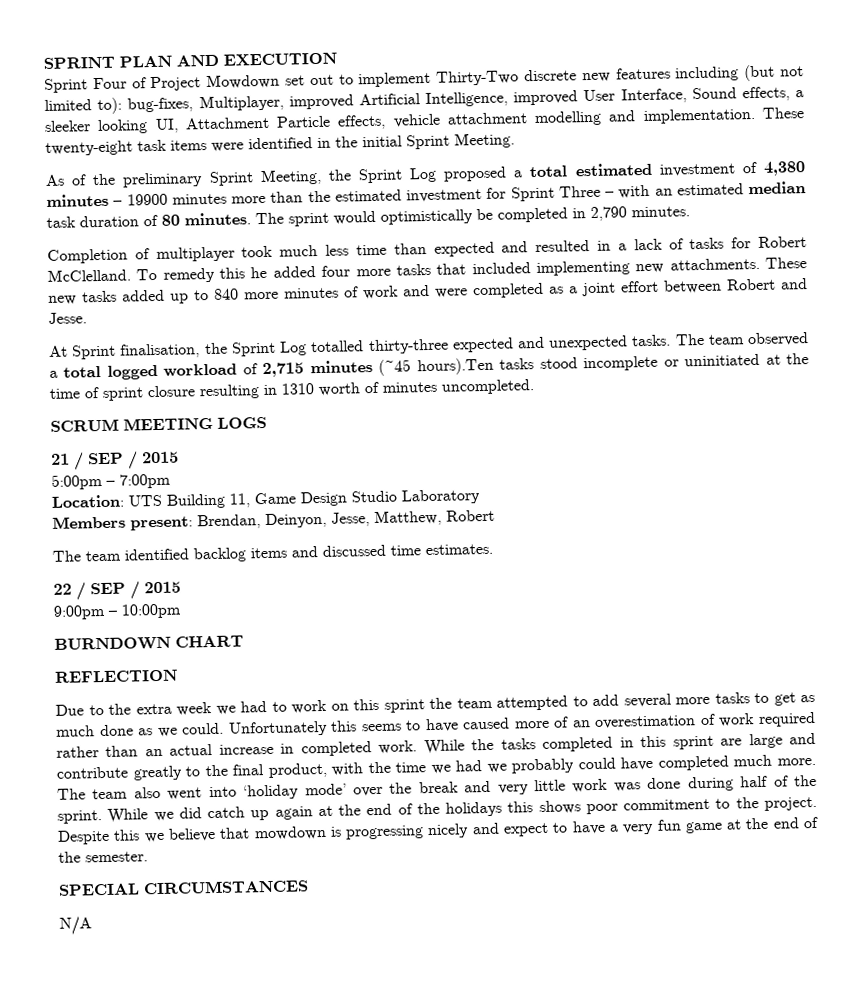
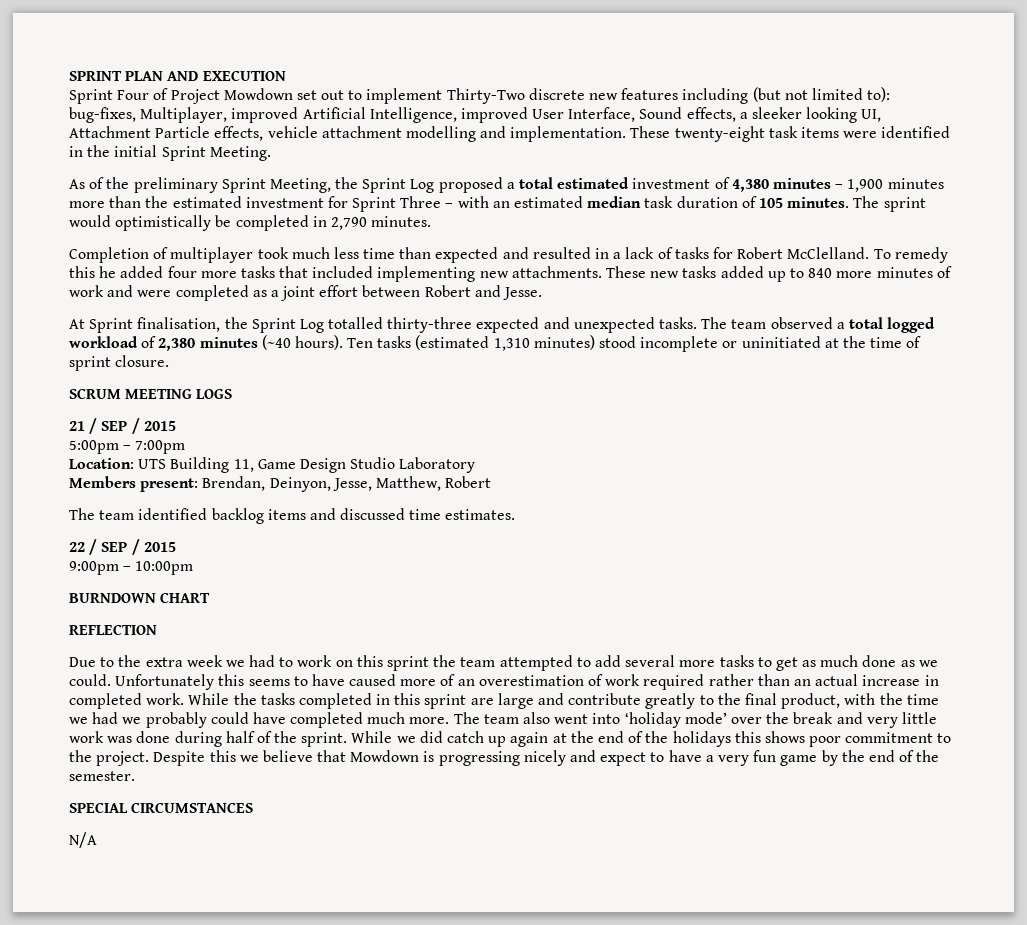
[126,193,168,206] 19900 -> [847,179,884,192] 1,900
[161,214,180,226] 80 -> [758,198,783,208] 105
[262,357,535,378] 2,715 minutes (~45 hours).Ten tasks -> [158,335,595,351] 2,380 minutes (~40 hours). Ten tasks (estimated 1,310 minutes)
[147,379,534,400] closure resulting in 1310 worth of minutes uncompleted. -> [115,355,170,367] closure.
[253,825,327,841] mowdown -> [350,750,420,762] Mowdown
[726,819,743,830] at -> [821,750,838,766] by

